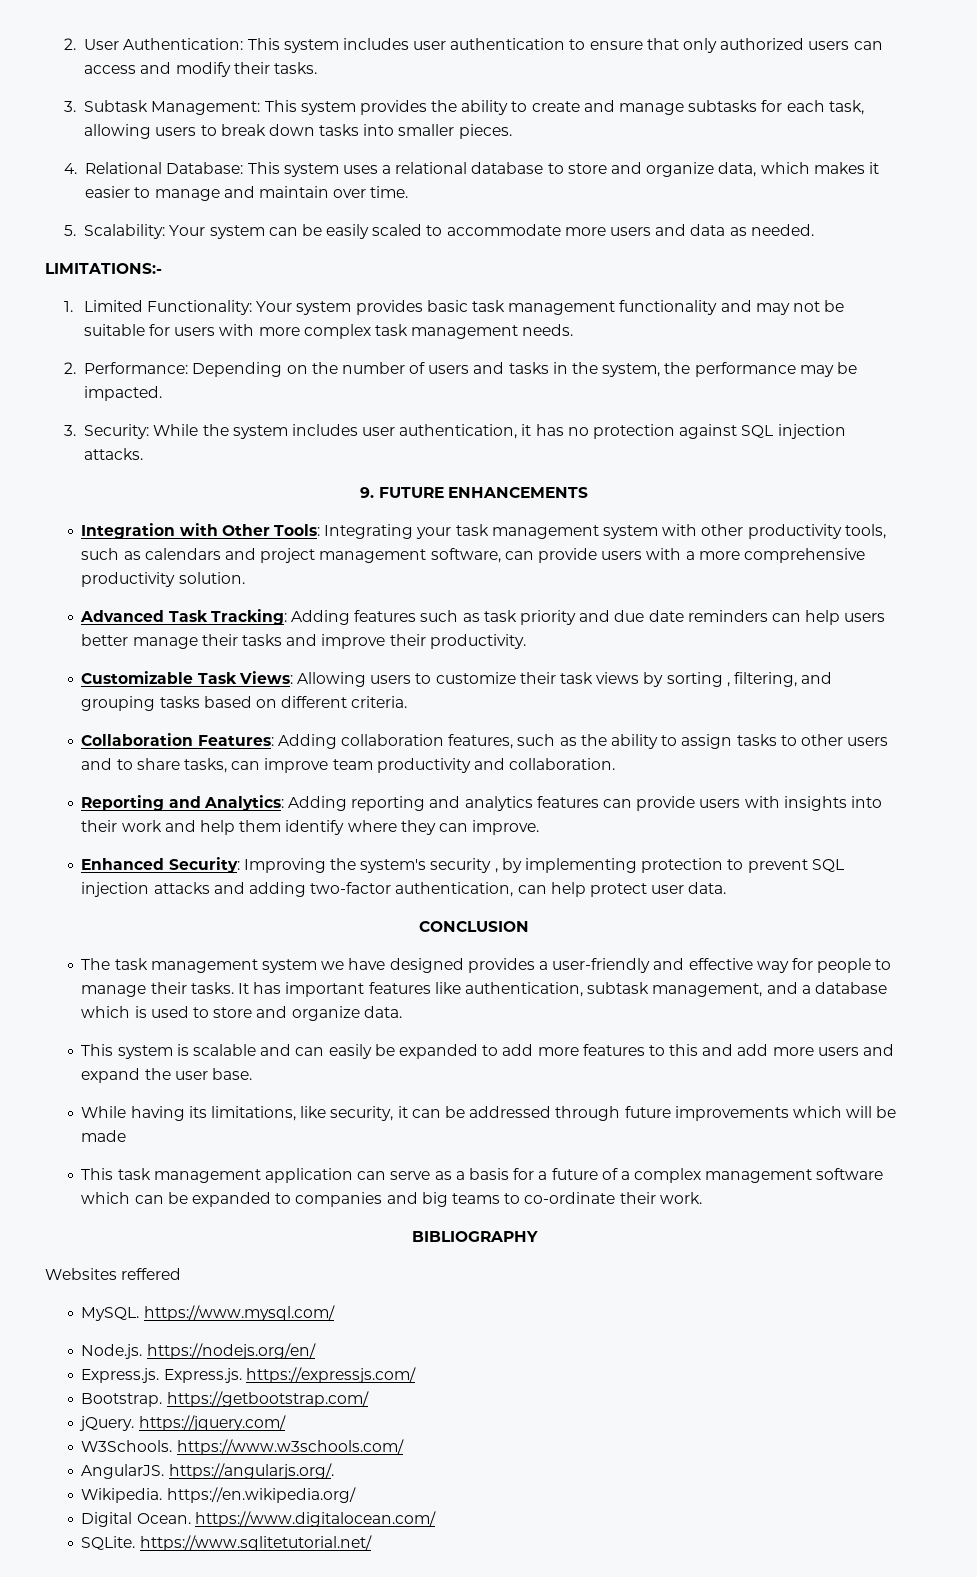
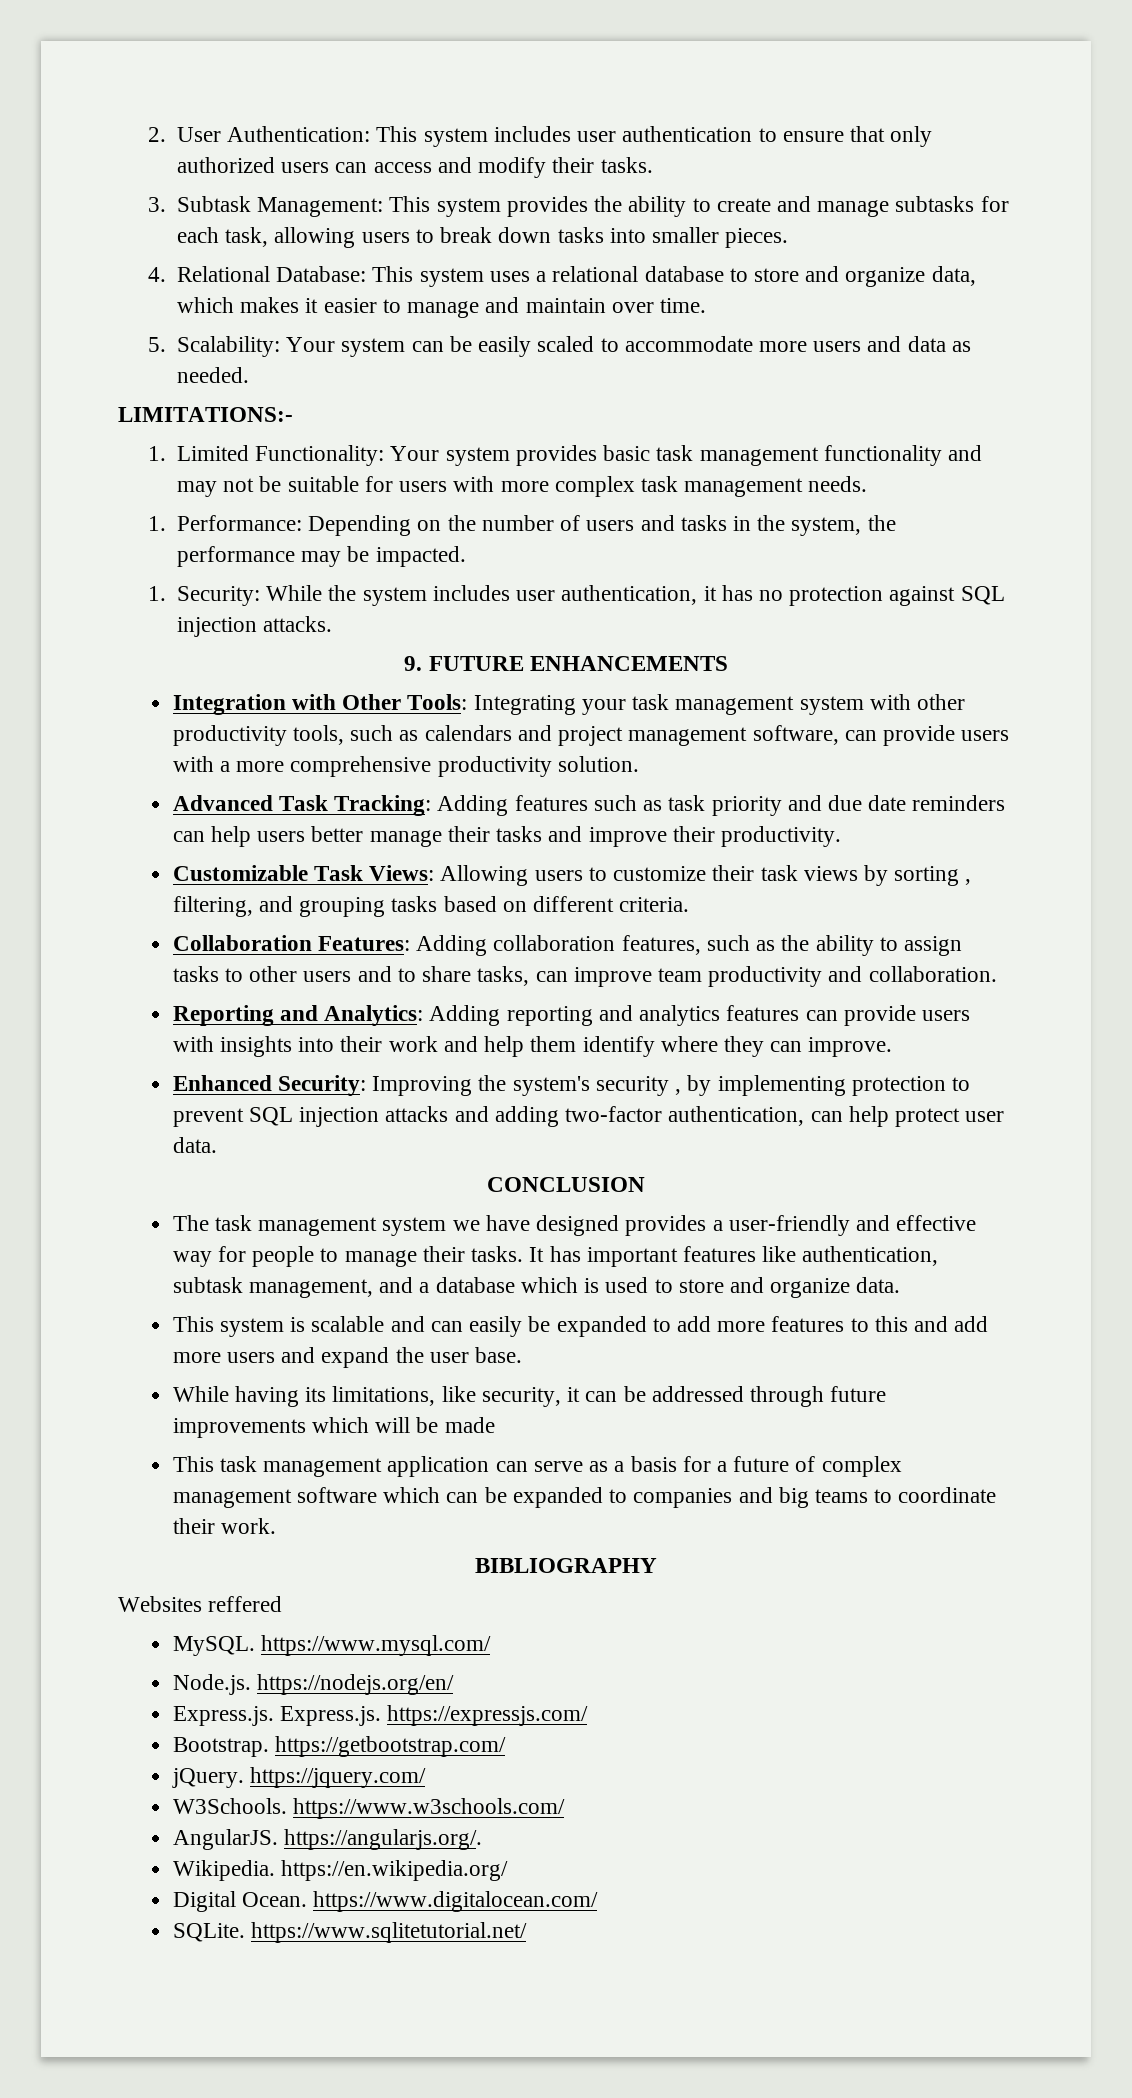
[64,362,77,374] 2. -> [147,516,166,531] 1.
[64,425,77,436] 3. -> [147,586,166,601] 1.
[620,1171,630,1180] a -> (816, 1464) none
[524,1192,616,1204] co-ordinate -> [898,1487,997,1503] coordinate

